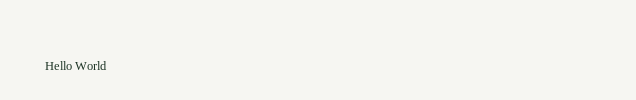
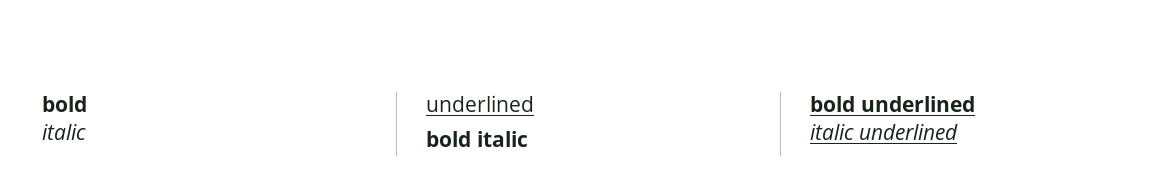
[45,61,108,70] Hello World -> [42,96,87,112] [42,124,86,140] [426,95,534,112] [426,131,528,147] [810,96,975,112] [810,124,958,140] bold // italic // underlined // bold italic // bold underlined // italic underlined

